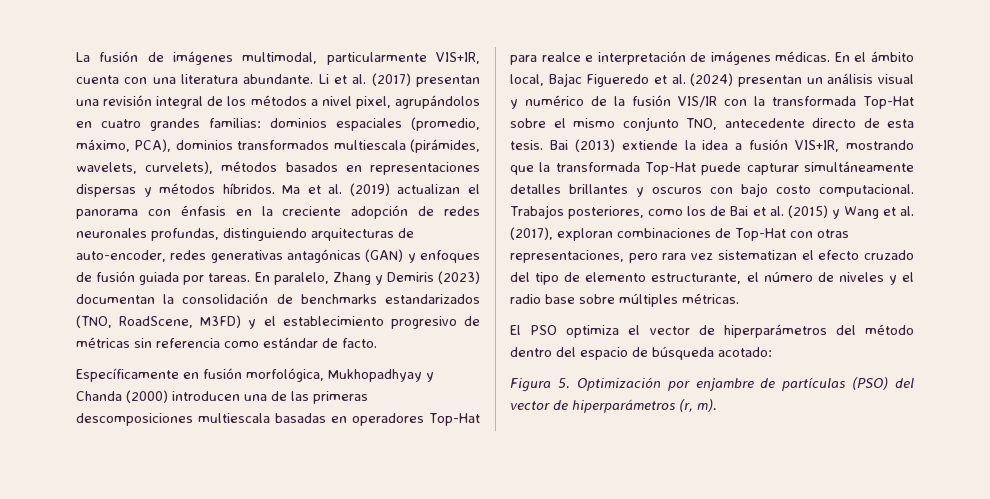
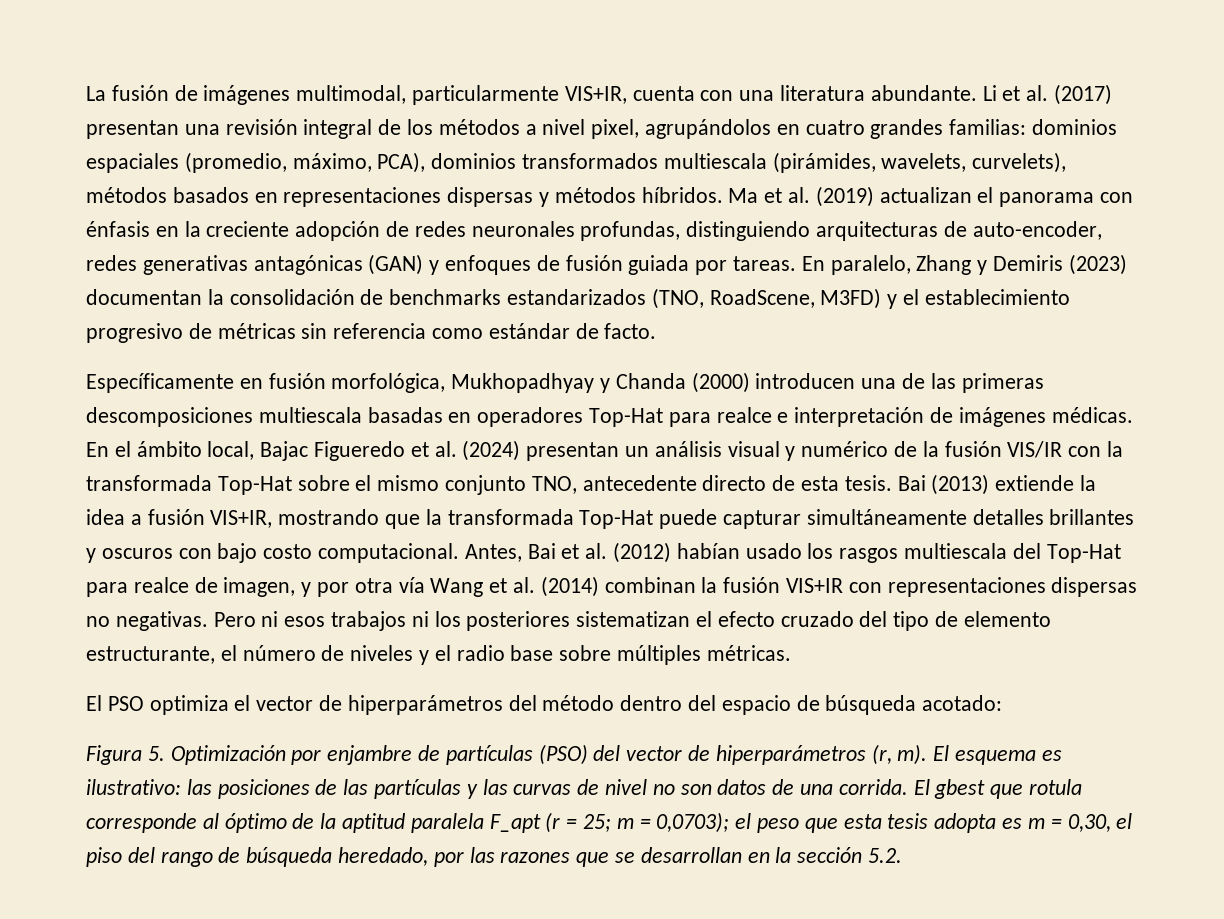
[510,205,914,219] [510,227,849,241] [510,250,714,263] Trabajos posteriores, como los de Bai et al. (2015) y Wang et al. (2017), exploran combinaciones de Top-Hat con otras representaciones, pero rara vez -> [464,542,1121,563] [86,576,1138,597] [86,611,571,631] Antes, Bai et al. (2012) habían usado los rasgos multiescala del Top-Hat para realce de imagen, y por otra vía Wang et al. (2014) combinan la fusión VIS+IR con representaciones dispersas no negativas. Pero ni esos trabajos ni los posteriores
(717, 405) none -> [933,745,1062,765] [86,779,1083,799] [86,812,1133,833] [86,847,903,867] El esquema es ilustrativo: las posiciones de las partículas y las curvas de nivel no son datos de una corrida. El gbest que rotula corresponde al óptimo de la aptitud paralela F_apt (r = 25; m = 0,0703); el peso que esta tesis adopta es m = 0,30, el piso del rango de búsqueda heredado, por las razones que se desarrollan en la sección 5.2.

